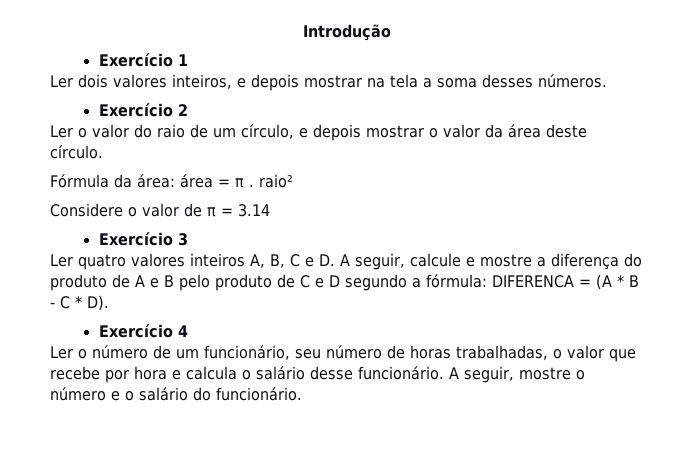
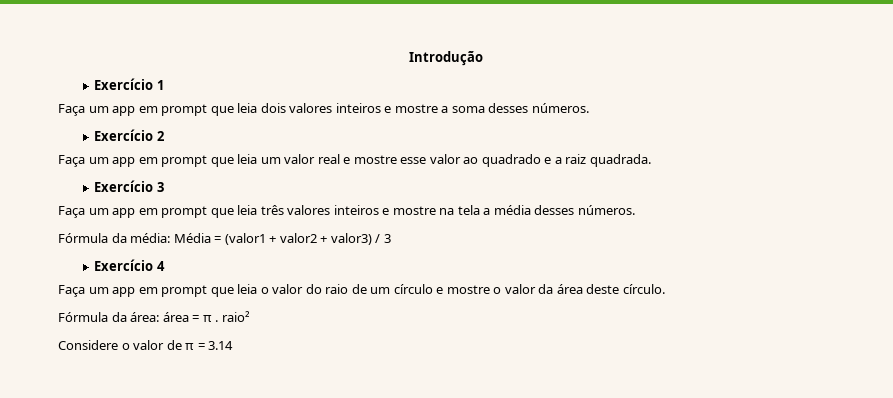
[50,74,418,91] Ler dois valores inteiros, e depois mostrar na tela -> [58,103,438,116] Faça um app em prompt que leia dois valores inteiros e mostre
[50,125,73,138] Ler -> [58,154,651,167] [94,180,164,192] [58,205,635,218] [58,233,391,245] [94,259,165,271] [58,284,258,297] Faça um app em prompt que leia um valor real e mostre esse valor ao quadrado e a raiz quadrada. // Exercício 3 // Faça um app em prompt que leia três valores inteiros e mostre na tela a média desses números. // Fórmula da média: Média = (valor1 + valor2 + valor3) / 3 // Exercício 4 // Faça um app em prompt que leia
[241,124,424,141] círculo, e depois mostrar -> [393,284,490,294] círculo e mostre
[98,232,188,246] [50,253,642,270] [50,274,639,291] [50,295,109,311] [98,324,188,338] [50,345,636,362] [50,366,585,383] [50,387,302,401] // Exercício 3 // Ler quatro valores inteiros A, B, C e D. A seguir, calcule e mostre a diferença do produto de A e B pelo produto de C e D segundo a fórmula: DIFERENCA = (A * B - C * D). // Exercício 4 // Ler o número de um funcionário, seu número de horas trabalhadas, o valor que recebe por hora e calcula o salário desse funcionário. A seguir, mostre o número e o salário do funcionário. -> (234, 345) none

